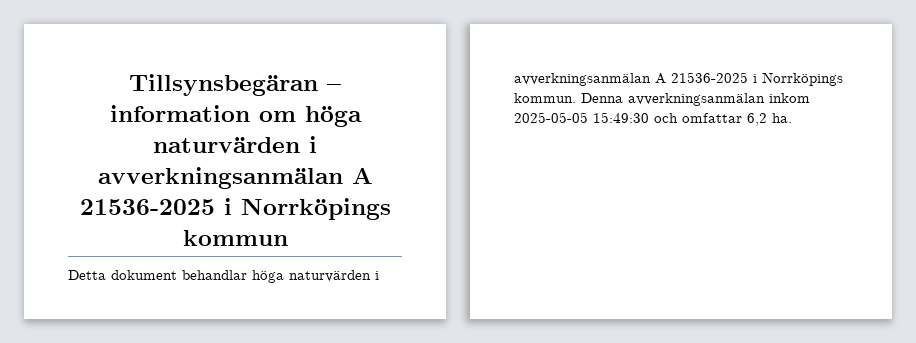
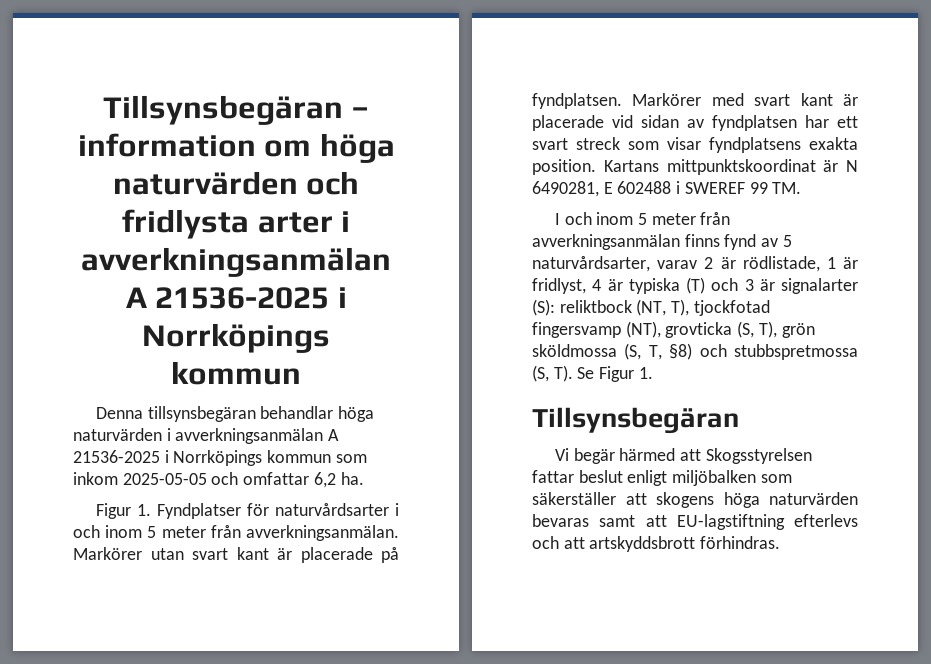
[309,136,317,153] [97,167,373,189] [79,198,391,220] [182,230,288,246] [68,270,379,283] [514,72,843,86] [514,93,765,106] i avverkningsanmälan A 21536-2025 i Norrköpings kommun // Detta dokument behandlar höga naturvärden i avverkningsanmälan A 21536-2025 i Norrköpings kommun. Denna avverkningsanmälan -> [306,171,360,195] [121,209,351,239] [81,247,391,277] [125,287,347,309] [142,323,330,353] [171,361,301,385] [95,406,374,422] [73,428,340,444] [73,450,367,466] och fridlysta arter i avverkningsanmälan A 21536-2025 i Norrköpings kommun // Denna tillsynsbegäran behandlar höga naturvärden i avverkningsanmälan A 21536-2025 i Norrköpings kommun som
[593,112,649,123] 15:49:30 -> (207, 479) none
(792, 118) none -> [95,503,399,519] [73,525,399,541] [73,547,399,563] [532,93,858,109] [532,115,858,131] [532,137,858,153] [532,159,858,175] [532,181,802,197] [554,212,731,225] [532,234,792,250] [532,256,858,272] [532,277,858,294] [532,299,770,316] [532,321,815,338] [532,343,858,360] [532,365,653,382] [532,407,739,434] [554,448,812,464] [532,470,792,486] [532,492,858,508] [532,514,858,530] [532,536,781,552] // Figur 1. Fyndplatser för naturvårdsarter i och inom 5 meter från avverkningsanmälan. Markörer utan svart kant är placerade på fyndplatsen. Markörer med svart kant är placerade vid sidan av fyndplatsen har ett svart streck som visar fyndplatsens exakta position. Kartans mittpunktskoordinat är N 6490281, E 602488 i SWEREF 99 TM. // I och inom 5 meter från avverkningsanmälan finns fynd av 5 naturvårdsarter, varav 2 är rödlistade, 1 är fridlyst, 4 är typiska (T) och 3 är signalarter (S): reliktbock (NT, T), tjockfotad fingersvamp (NT), grovticka (S, T), grön sköldmossa (S, T, §8) och stubbspretmossa (S, T). Se Figur 1. // Tillsynsbegäran // Vi begär härmed att Skogsstyrelsen fattar beslut enligt miljöbalken som säkerställer att skogens höga naturvärden bevaras samt att EU-lagstiftning efterlevs och att artskyddsbrott förhindras.

